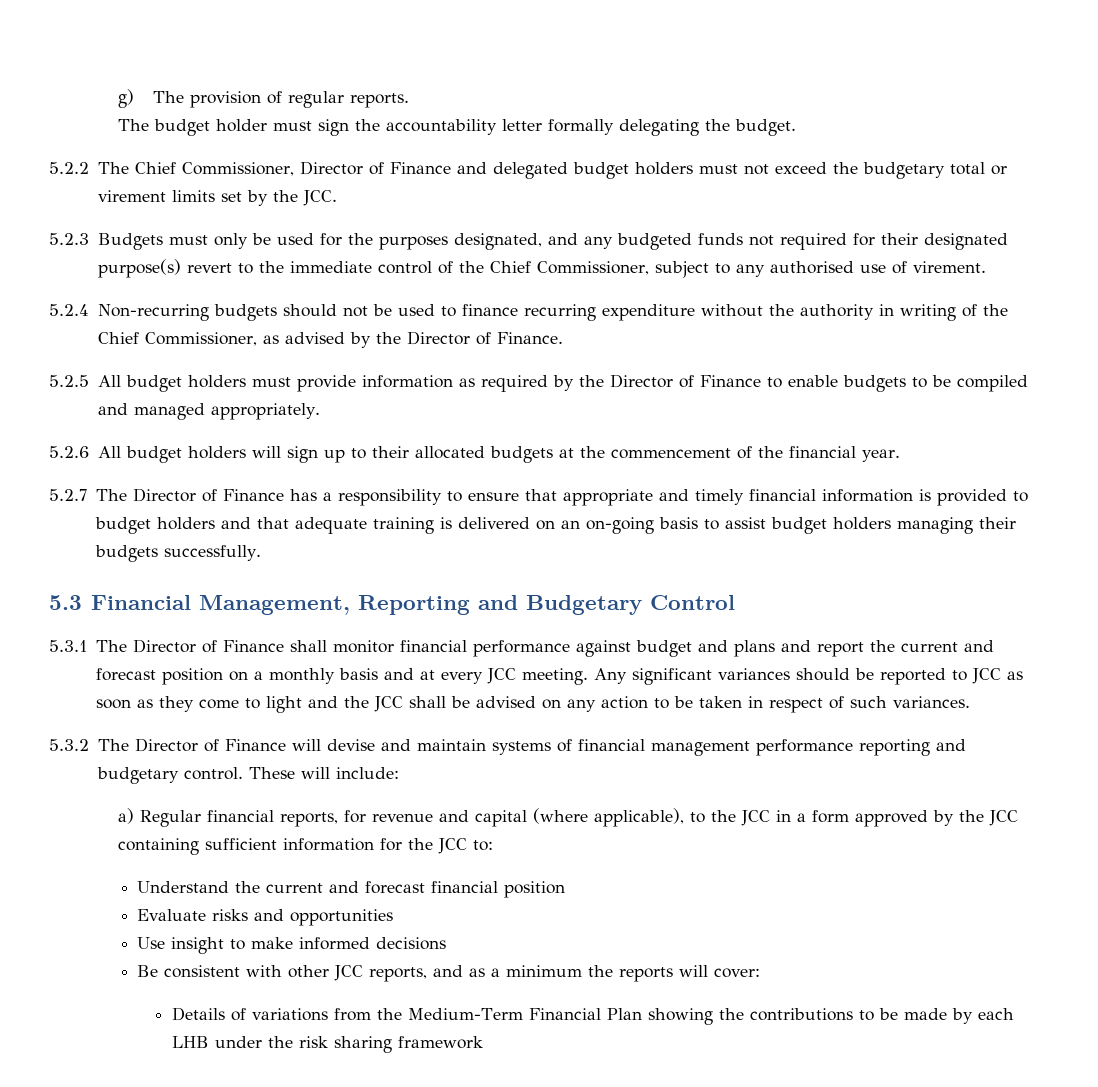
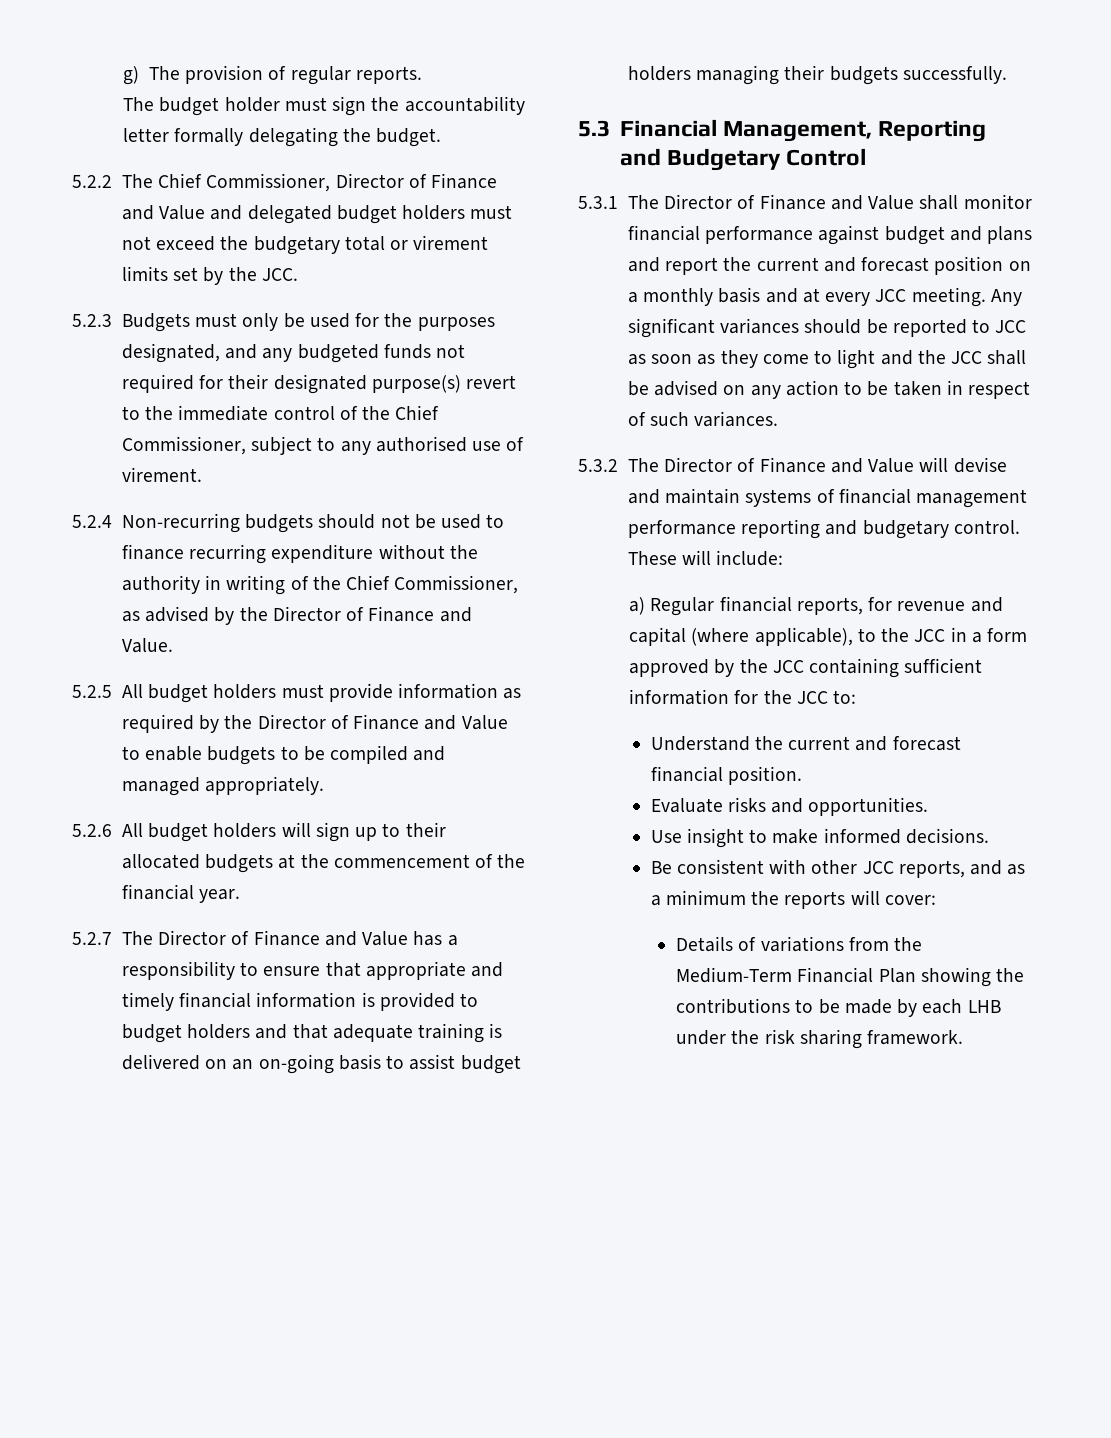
(487, 168) none -> [159,205,243,220] Value and
[496,332,563,344] Finance. -> [368,606,472,622] [121,638,173,653] Finance and Value.
(761, 381) none -> [424,715,508,730] and Value
(284, 495) none -> [324,931,409,946] and Value
(284, 646) none -> [830,195,915,210] and Value
(286, 745) none -> [830,458,915,473] and Value
[504,881,566,898] position -> [727,766,802,785] position.
[290,909,394,926] opportunities -> [808,797,929,816] opportunities.
[376,937,447,950] decisions -> [905,828,989,844] decisions.
[398,1036,484,1049] framework -> [867,1030,964,1045] framework.

